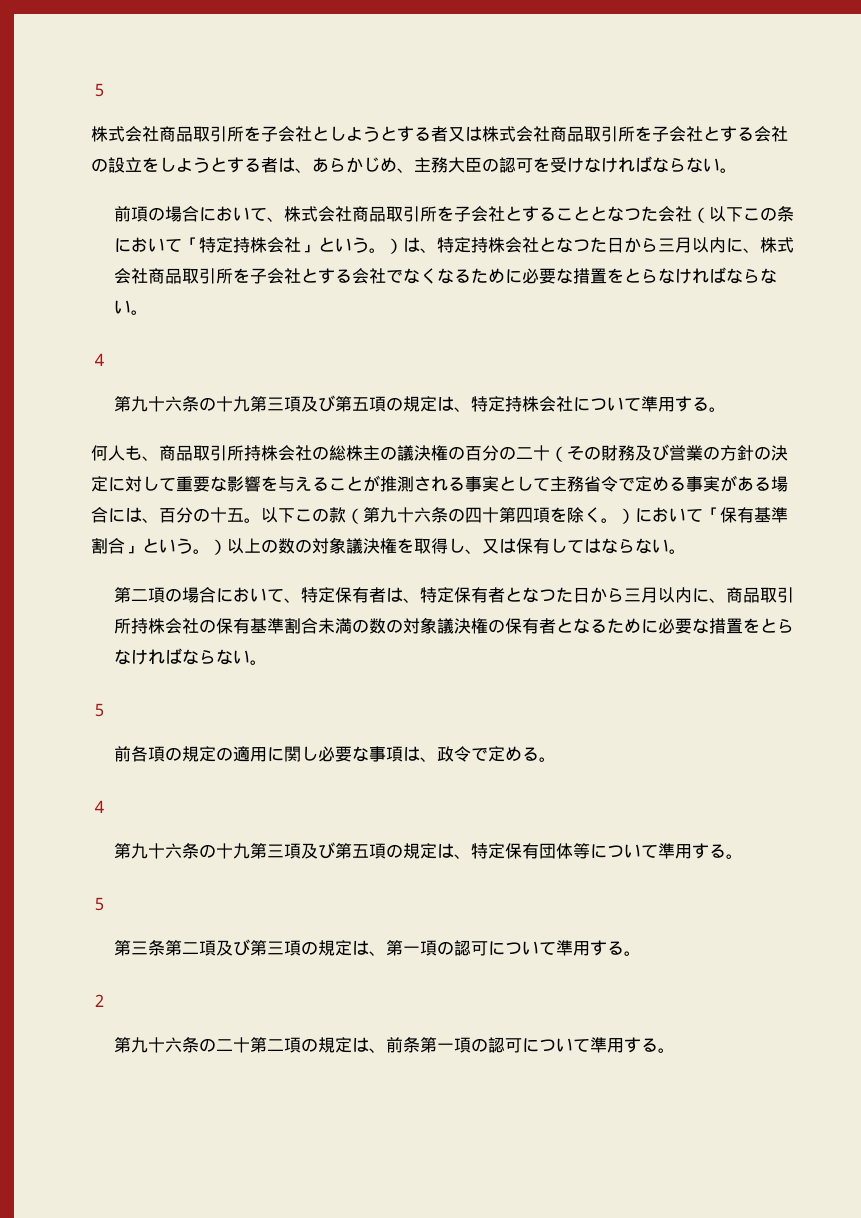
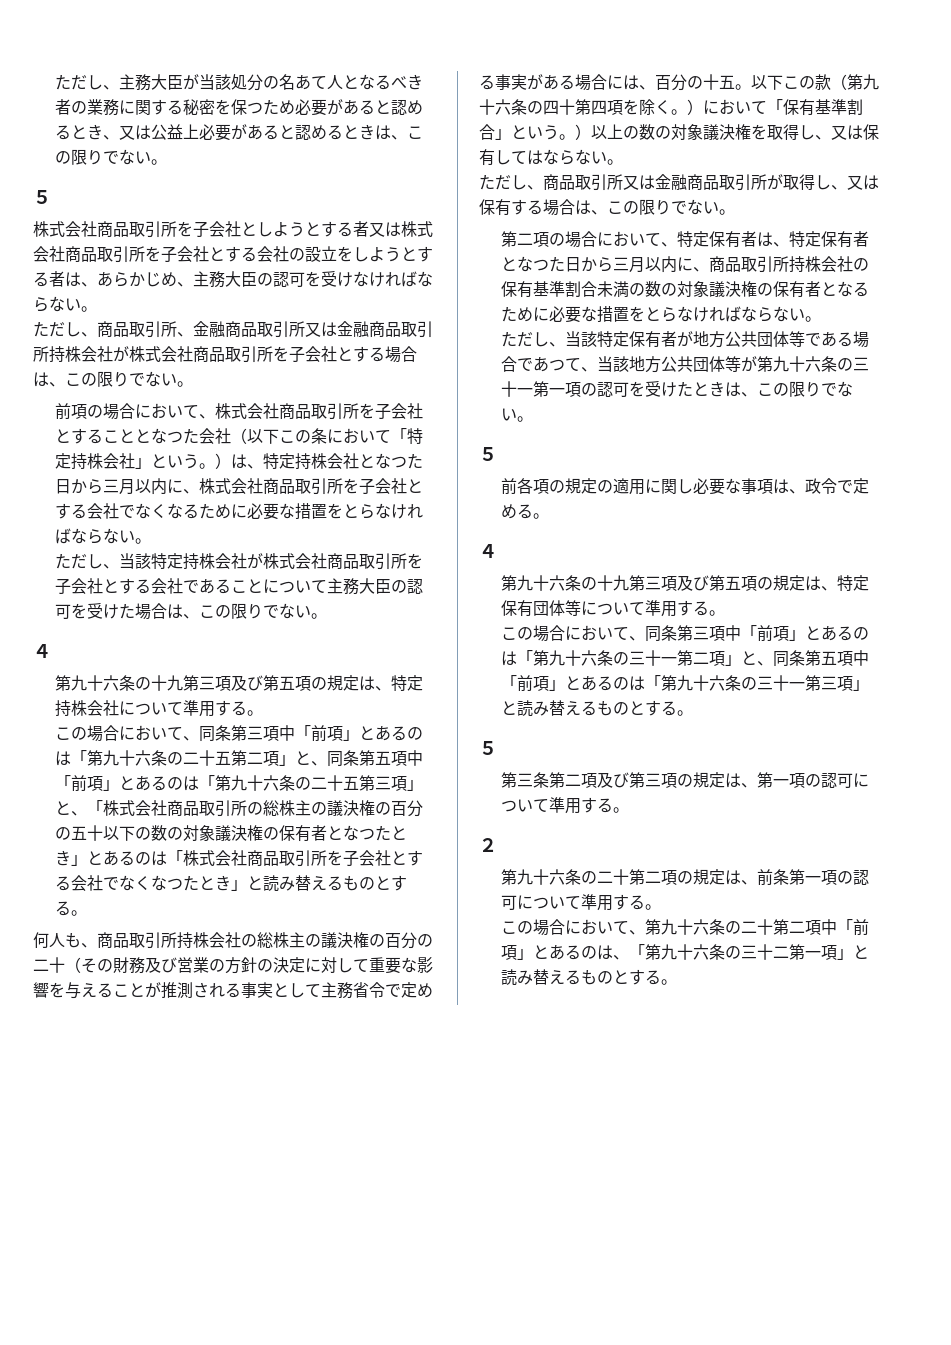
(91, 90) none -> [54,74,423,91] [54,99,423,116] [54,124,423,141] [54,149,167,165] ただし、主務大臣が当該処分の名あて人となるべき者の業務に関する秘密を保つため必要があると認めるとき、又は公益上必要があると認めるときは、この限りでない。 //
(737, 170) none -> [33,321,433,338] [33,346,417,363] [33,371,193,387] // ただし、商品取引所、金融商品取引所又は金融商品取引所持株会社が株式会社商品取引所を子会社とする場合は、この限りでない。
(148, 312) none -> [54,553,423,570] [54,578,423,595] [54,603,327,620] // ただし、当該特定持株会社が株式会社商品取引所を子会社とする会社であることについて主務大臣の認可を受けた場合は、この限りでない。
(726, 409) none -> [54,725,423,742] [54,750,423,767] [54,775,423,792] [54,800,423,817] [54,825,407,842] [54,850,423,867] [54,875,407,891] [54,901,87,916] // この場合において、同条第三項中「前項」とあるのは「第九十六条の二十五第二項」と、同条第五項中「前項」とあるのは「第九十六条の二十五第三項」と、「株式会社商品取引所の総株主の議決権の百分の五十以下の数の対象議決権の保有者となつたとき」とあるのは「株式会社商品取引所を子会社とする会社でなくなつたとき」と読み替えるものとする。
(686, 551) none -> [479,174,879,191] [479,199,735,216] // ただし、商品取引所又は金融商品取引所が取得し、又は保有する場合は、この限りでない。
(267, 662) none -> [500,331,869,348] [500,356,869,373] [500,381,853,397] [500,408,533,422] // ただし、当該特定保有者が地方公共団体等である場合であつて、当該地方公共団体等が第九十六条の三十一第一項の認可を受けたときは、この限りでない。
(743, 856) none -> [500,625,869,642] [500,650,869,667] [500,675,869,692] [500,700,693,716] // この場合において、同条第三項中「前項」とあるのは「第九十六条の三十一第二項」と、同条第五項中「前項」とあるのは「第九十六条の三十一第三項」と読み替えるものとする。
(675, 1050) none -> [500,919,869,936] [500,944,869,960] [500,969,677,985] // この場合において、第九十六条の二十第二項中「前項」とあるのは、「第九十六条の三十二第一項」と読み替えるものとする。

